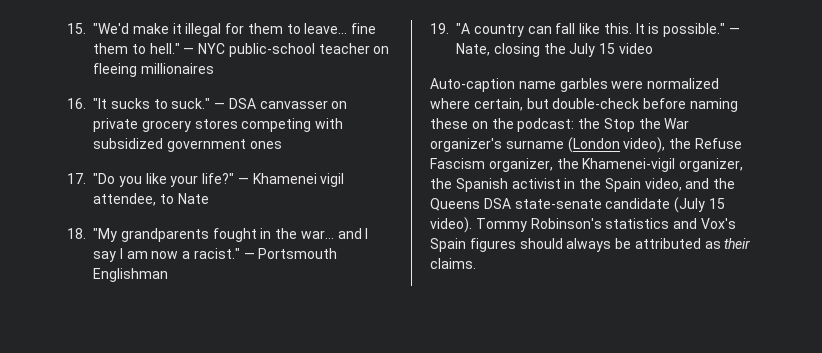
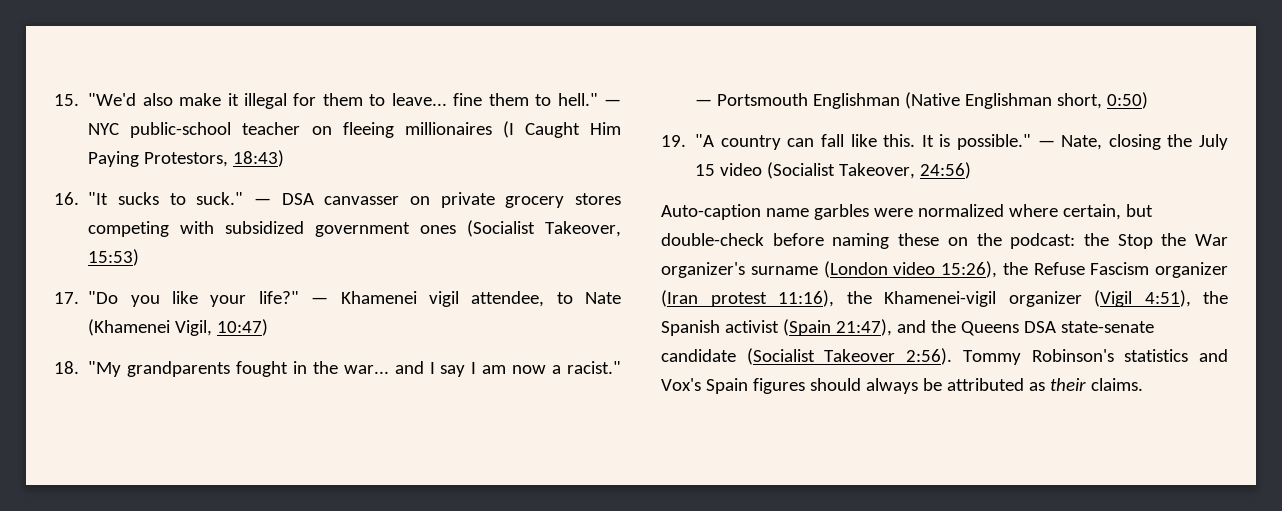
(129, 28) none -> [142,93,173,106] also
(214, 68) none -> [502,121,621,138] [88,150,285,167] (I Caught Him Paying Protestors, 18:43)
(282, 145) none -> [467,220,621,237] [88,249,140,266] (Socialist Takeover, 15:53)
(209, 198) none -> [88,319,269,336] (Khamenei Vigil, 10:47)
(168, 275) none -> [905,92,1149,109] (Native Englishman short, 0:50)
(653, 48) none -> [767,162,972,179] (Socialist Takeover, 24:56)
[623,137,666,153] video), -> [893,261,997,278] video 15:26),
[488,158,744,172] [430,178,682,192] organizer, the Khamenei-vigil organizer, the Spanish activist in the Spain video, -> [1155,262,1228,278] [661,290,1228,307] [661,319,892,336] organizer (Iran protest 11:16), the Khamenei-vigil organizer (Vigil 4:51), the Spanish activist (Spain 21:47),
[674,197,725,213] [430,217,472,233] (July 15 video). -> [746,348,953,365] (Socialist Takeover 2:56).

